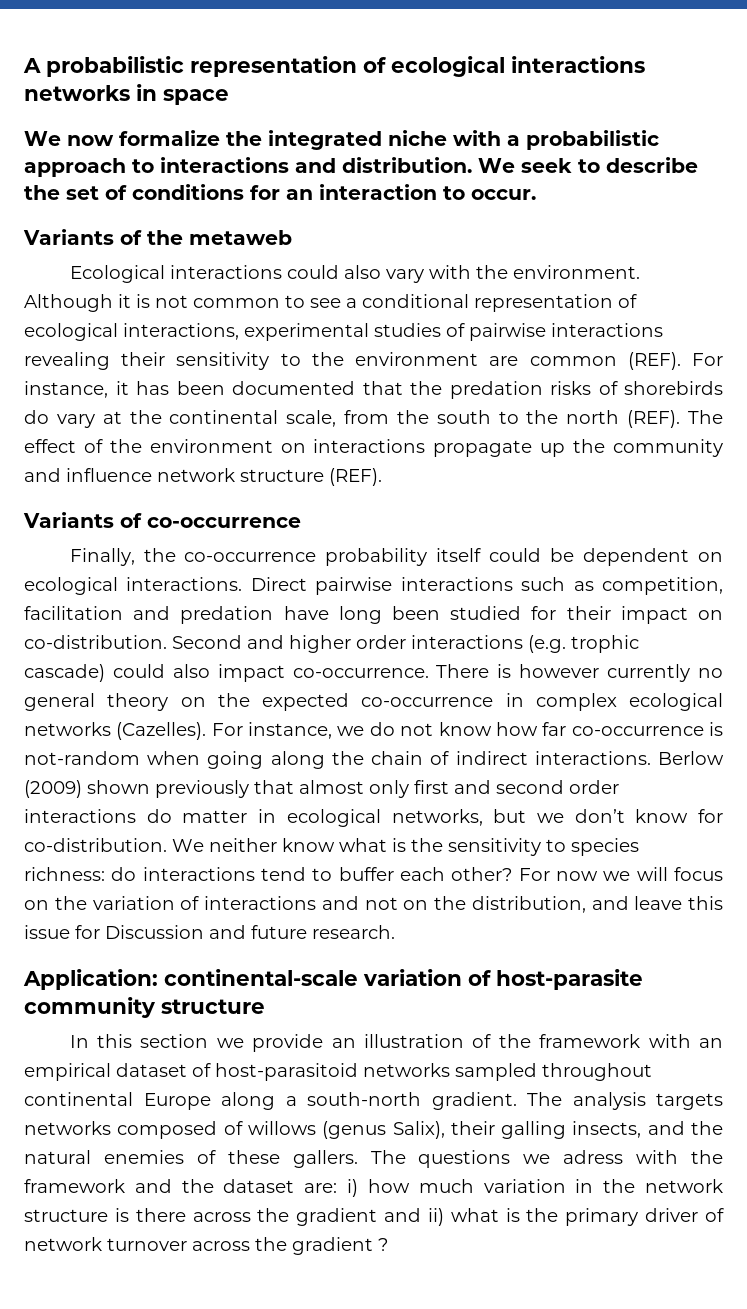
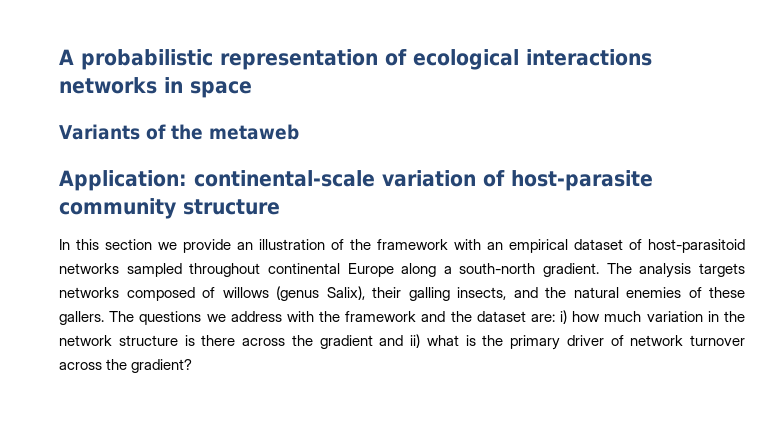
[24,130,659,150] [24,157,698,177] [24,184,536,200] [23,229,292,245] [69,265,640,283] [24,294,637,312] [24,323,663,341] [24,352,723,370] [24,381,723,399] [24,410,723,428] [24,439,724,457] [24,468,382,486] [23,512,301,528] [69,548,723,566] [24,577,724,595] [24,606,723,624] [24,635,639,653] [24,664,724,682] [24,693,723,711] [24,722,724,740] [24,751,724,769] [24,780,619,798] [24,809,724,827] [24,838,639,856] [24,867,723,881] [24,896,723,913] [24,925,395,939] We now formalize the integrated niche with a probabilistic approach to interactions and distribution. We seek to describe the set of conditions for an interaction to occur. // Variants of the metaweb // Ecological interactions could also vary with the environment. Although it is not common to see a conditional representation of ecological interactions, experimental studies of pairwise interactions revealing their sensitivity to the environment are common (REF). For instance, it has been documented that the predation risks of shorebirds do vary at the continental scale, from the south to the north (REF). The effect of the environment on interactions propagate up the community and influence network structure (REF). // Variants of co-occurrence // Finally, the co-occurrence probability itself could be dependent on ecological interactions. Direct pairwise interactions such as competition, facilitation and predation have long been studied for their impact on co-distribution. Second and higher order interactions (e.g. trophic cascade) could also impact co-occurrence. There is however currently no general theory on the expected co-occurrence in complex ecological networks (Cazelles). For instance, we do not know how far co-occurrence is not-random when going along the chain of indirect interactions. Berlow (2009) shown previously that almost only first and second order interactions do matter in ecological networks, but we don’t know for co-distribution. We neither know what is the sensitivity to species richness: do interactions tend to buffer each other? For now we will focus on the variation of interactions and not on the distribution, and leave this issue for Discussion and future research. -> [59,124,299,140] Variants of the metaweb
[563,1150,624,1164] adress -> [230,311,282,322] address
[292,1237,388,1255] gradient ? -> [131,359,193,373] gradient?

